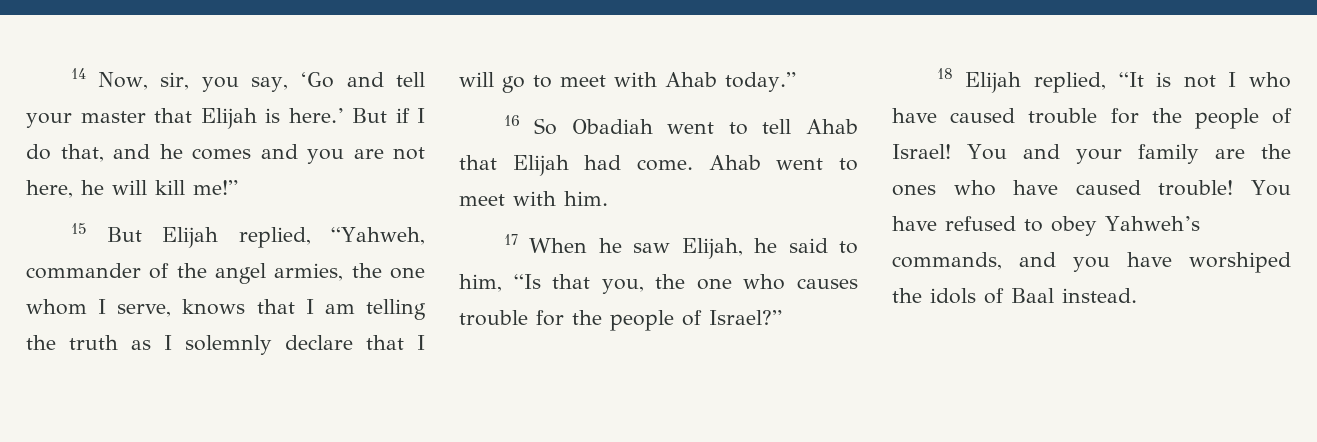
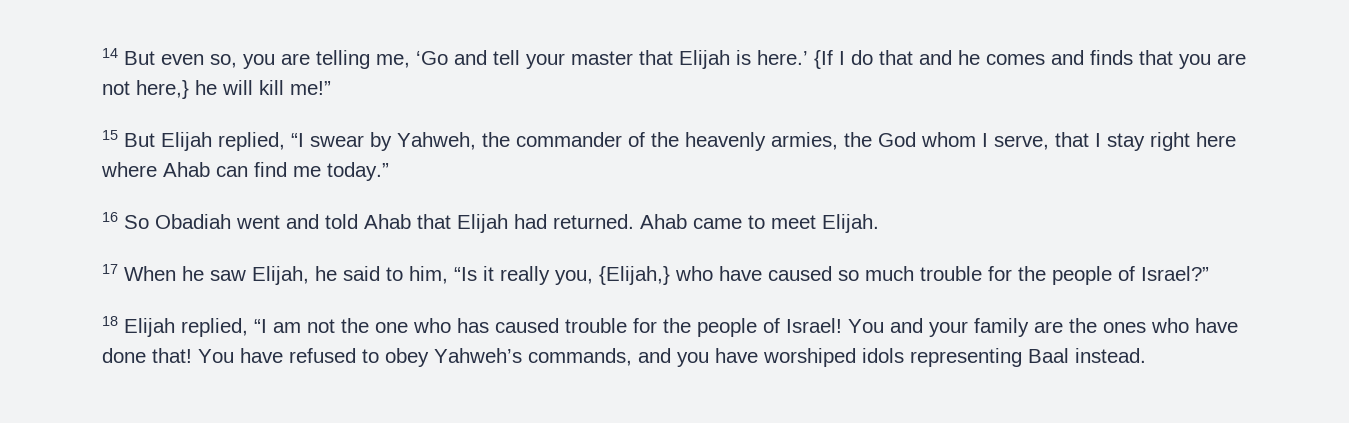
[98,72,289,92] Now, sir, you say, -> [124,50,410,69] But even so, you are telling me,
[352,108,410,123] But if -> [814,50,833,69] {If
[60,144,104,162] that, -> [879,50,913,65] that
(298, 151) none -> [1090,50,1173,65] finds that
[26,180,73,198] here, -> [136,80,189,99] here,}
[331,227,426,245] “Yahweh, -> [291,132,510,151] “I swear by Yahweh, the
[215,263,266,284] angel -> [685,132,766,151] heavenly
[390,267,425,279] one -> [878,132,916,147] God
[182,299,427,320] [26,335,425,355] [459,72,717,93] knows that I am telling the truth as I solemnly declare that I will go to meet with Ahab -> [1055,132,1236,151] [101,162,321,177] that I stay right here where Ahab can find me
[728,119,792,135] to tell -> [286,214,358,229] and told
[637,155,858,171] [459,191,608,206] come. Ahab went to meet with him. -> [553,214,879,233] returned. Ahab came to meet Elijah.
[552,274,858,294] that you, the one who causes -> [483,266,914,285] it really you, {Elijah,} who have caused so much
[1118,72,1291,88] [892,108,937,123] “It is not I who have -> [254,318,489,333] “I am not the one who has
[1075,180,1234,196] caused trouble! -> [102,348,192,363] done that!
[892,288,1004,304] the idols of -> [862,348,1022,367] idols representing

